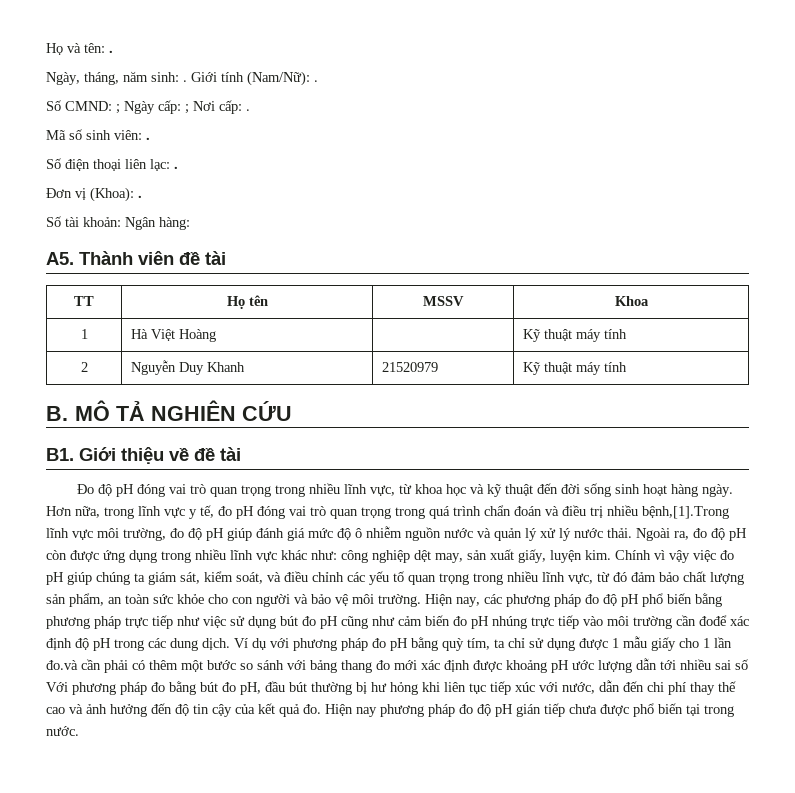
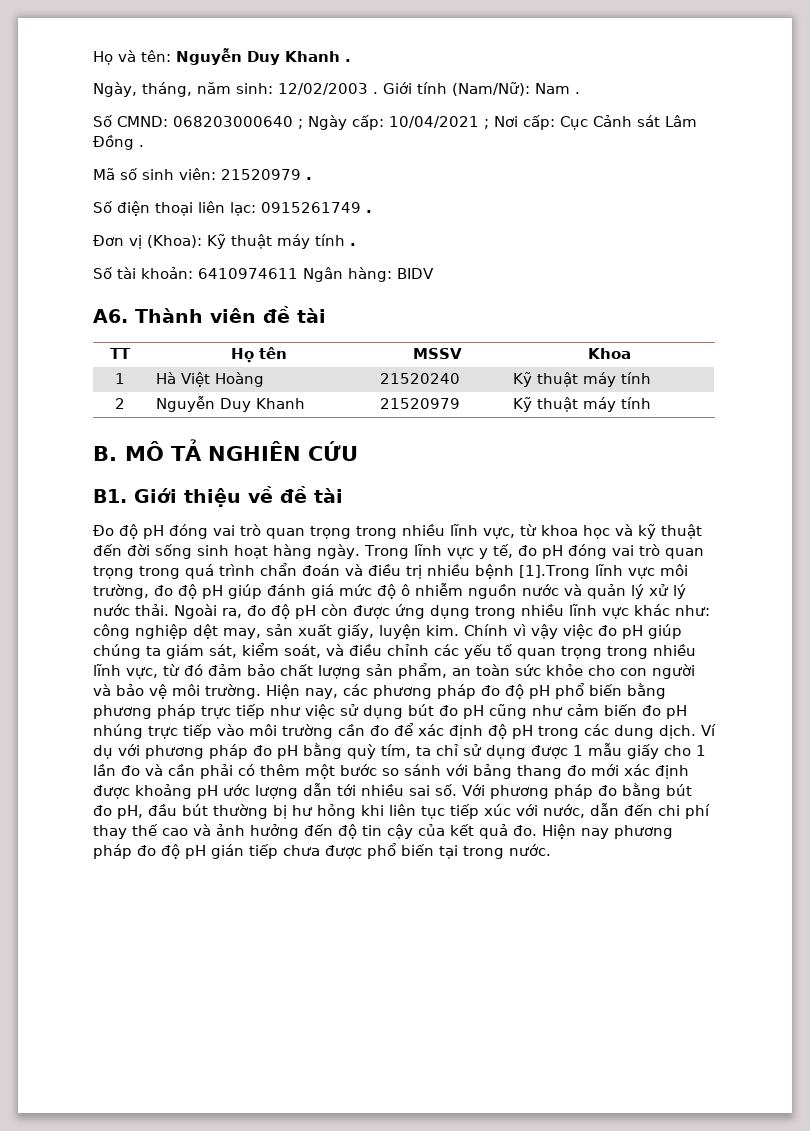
(105, 48) none -> [176,48,340,65] Nguyễn Duy Khanh
(179, 77) none -> [278,83,368,95] 12/02/2003
(310, 78) none -> [535,83,570,94] Nam
(112, 106) none -> [173,116,293,127] 068203000640
(181, 107) none -> [389,116,479,128] 10/04/2021
(242, 107) none -> [560,115,697,130] [93,135,134,150] Cục Cảnh sát Lâm Đồng
(142, 135) none -> [221,169,301,180] 21520979
(170, 165) none -> [261,202,361,213] 0915261749
(134, 194) none -> [207,234,345,249] Kỹ thuật máy tính
(121, 222) none -> [198,268,298,279] 6410974611
[46,252,74,265] // A5. -> [397,268,434,279] [93,309,128,323] BIDV // A6.
(216, 335) none -> [379,373,460,384] 21520240
[46,506,134,519] Hơn nữa, trong -> [363,545,409,559] Trong
[642,506,729,519] bệnh,[1].Trong -> [475,564,590,579] bệnh [1].Trong
[699,615,727,626] đođể -> [370,723,414,736] đo để
[46,660,78,670] đo.và -> [121,764,163,776] đo và
[735,659,749,670] số -> [435,784,457,796] số.

